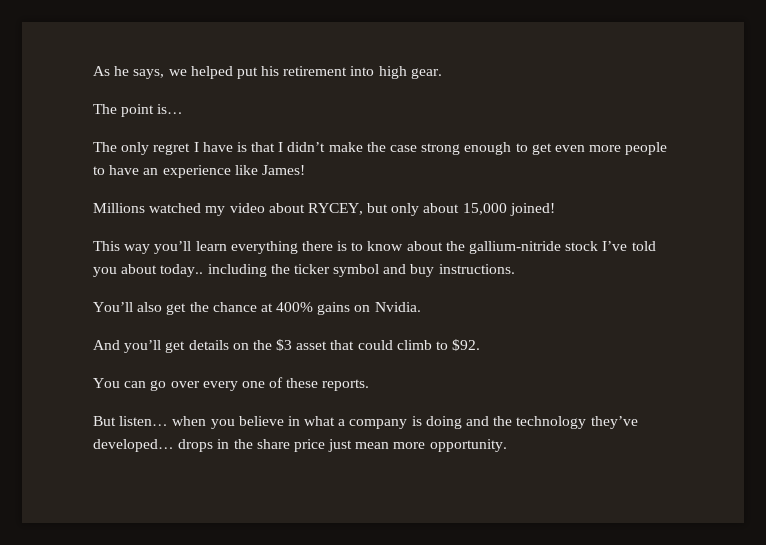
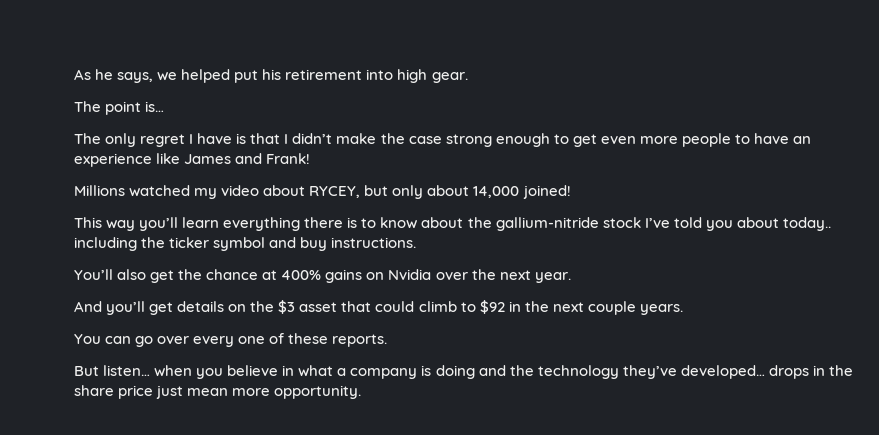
[261,165,305,175] James! -> [184,153,311,164] James and Frank!
[462,203,507,215] 15,000 -> [473,186,520,198] 14,000
[374,302,421,312] Nvidia. -> [388,269,571,283] Nvidia over the next year.
[452,339,481,351] $92. -> [479,300,683,315] $92 in the next couple years.

